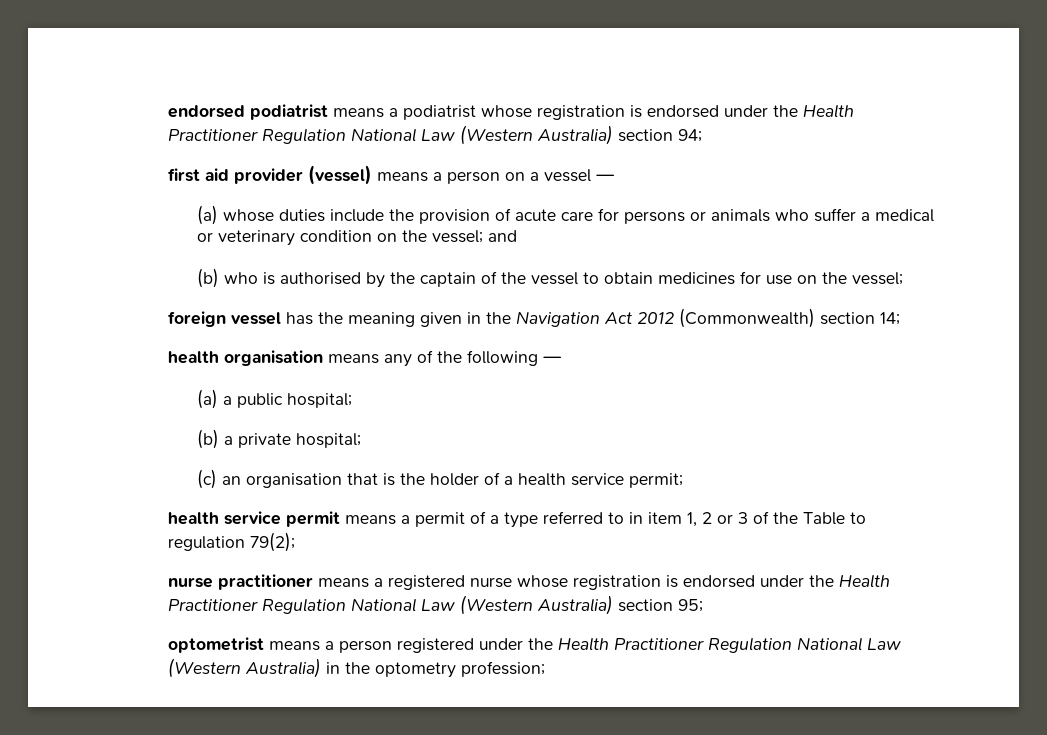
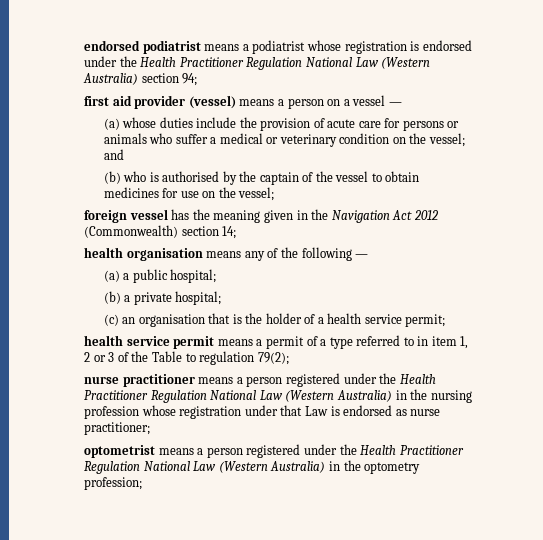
[387,574,890,590] [167,595,703,615] registered nurse whose registration is endorsed under the Health Practitioner Regulation National Law (Western Australia) section 95; -> [246,373,436,387] [84,389,472,403] [84,405,441,419] [84,422,151,435] person registered under the Health Practitioner Regulation National Law (Western Australia) in the nursing profession whose registration under that Law is endorsed as nurse practitioner;

